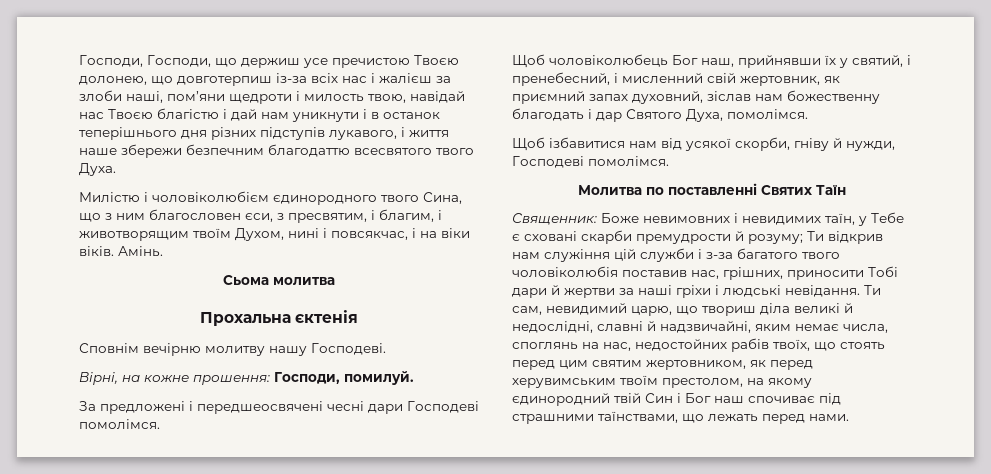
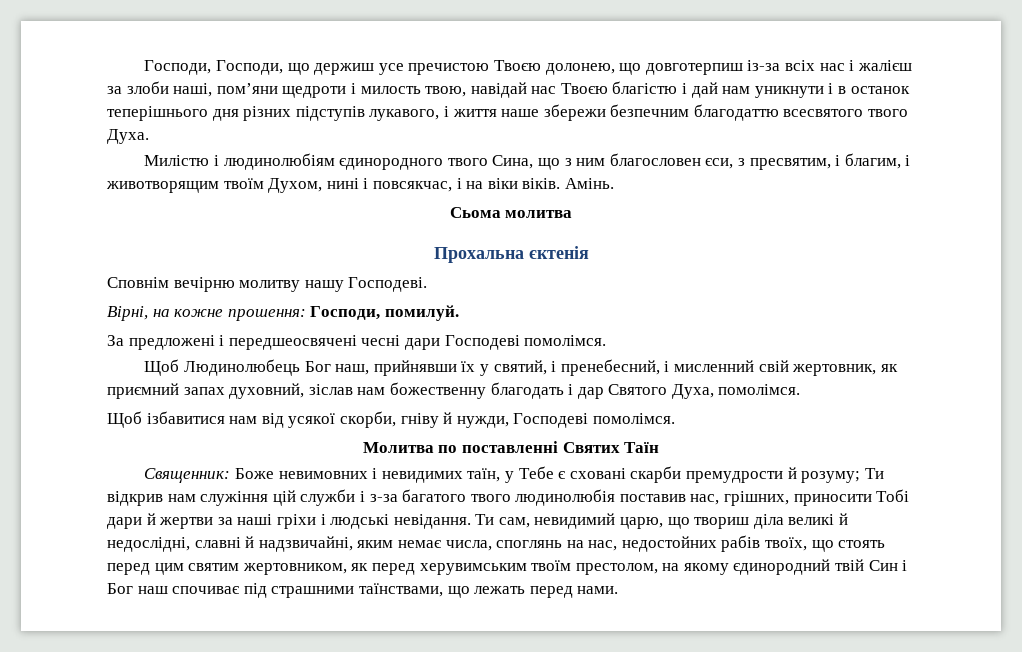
[152,191,269,202] чоловіколюбієм -> [223,153,335,170] людинолюбіям
[549,54,668,67] чоловіколюбець -> [184,359,301,376] Людинолюбець
[512,266,618,277] чоловіколюбія -> [515,489,616,506] людинолюбія

